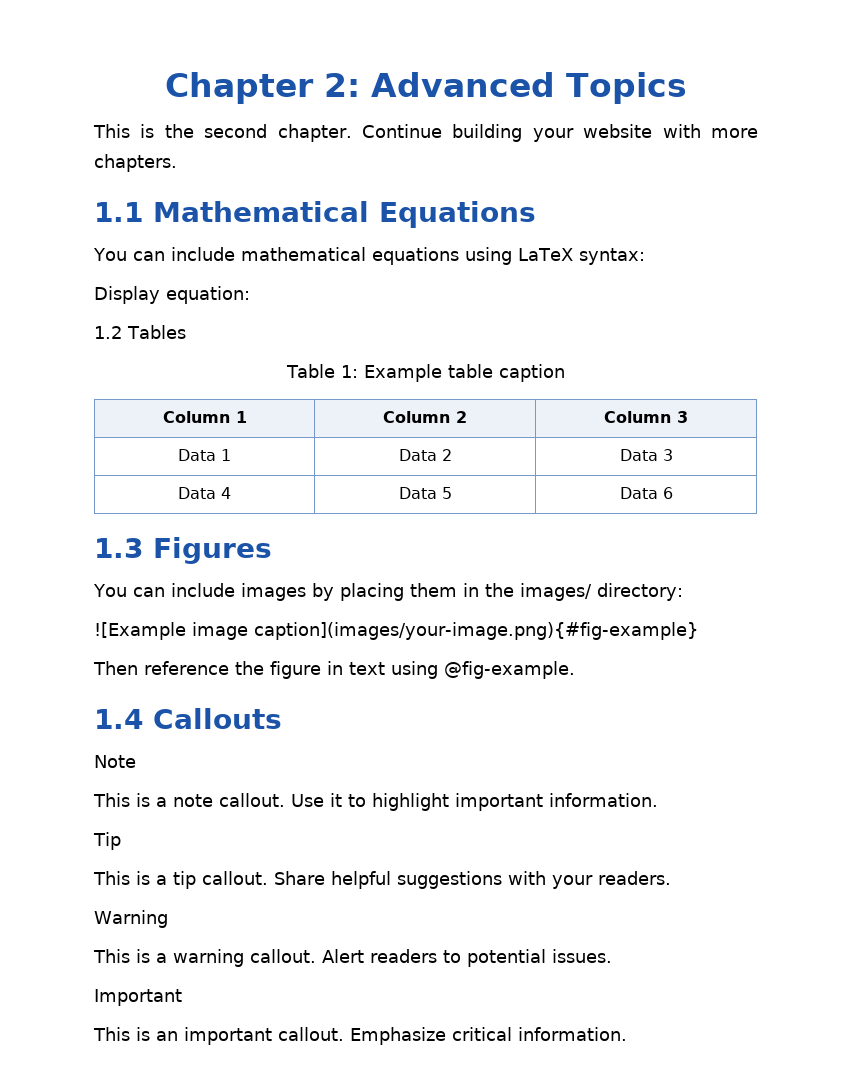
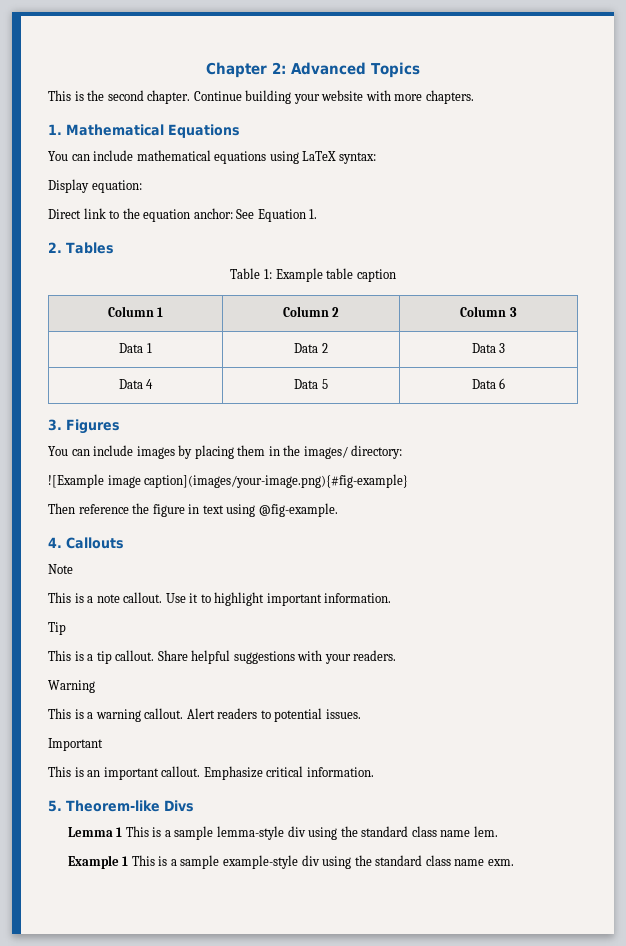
[94,202,143,222] 1.1 -> [48,124,62,135] 1.
[94,326,122,339] 1.2 -> [48,208,318,222] [48,242,62,253] Direct link to the equation anchor: See Equation 1. // 2.
[94,538,143,558] 1.3 -> [48,419,62,431] 3.
[94,709,143,729] 1.4 -> [48,537,62,548] 4.
(627, 1034) none -> [48,800,194,812] [67,826,498,840] [67,855,514,869] // 5. Theorem-like Divs // Lemma 1 This is a sample lemma-style div using the standard class name lem. // Example 1 This is a sample example-style div using the standard class name exm.

